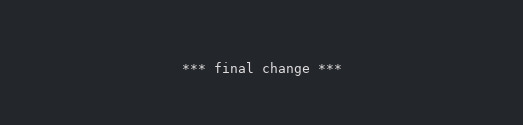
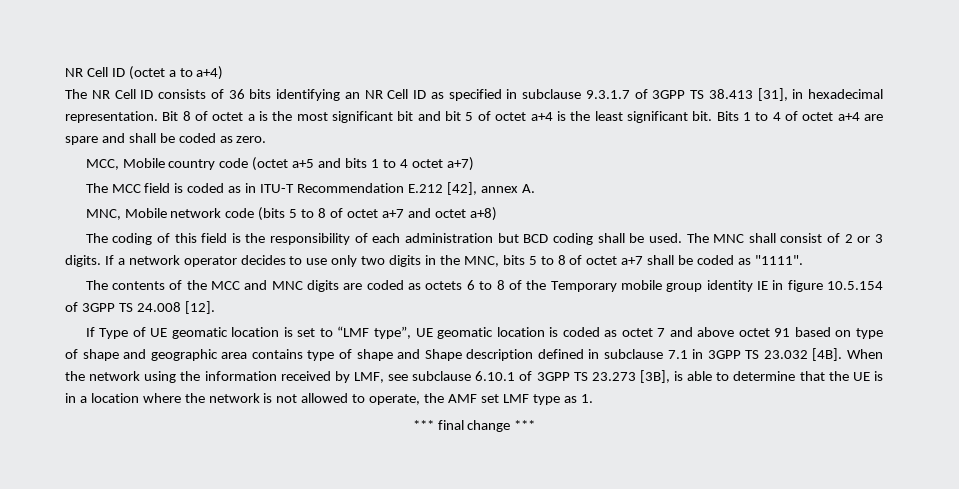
(181, 68) none -> [65,66,224,80] [65,88,883,101] [65,111,883,123] [65,133,267,145] [85,157,474,171] [85,182,535,195] [85,207,497,221] [85,233,883,245] [65,255,803,267] [85,280,884,292] [65,301,215,314] [85,326,883,339] [65,348,883,361] [65,370,884,383] [65,393,593,405] NR Cell ID (octet a to a+4) // The NR Cell ID consists of 36 bits identifying an NR Cell ID as specified in subclause 9.3.1.7 of 3GPP TS 38.413 [31], in hexadecimal representation. Bit 8 of octet a is the most significant bit and bit 5 of octet a+4 is the least significant bit. Bits 1 to 4 of octet a+4 are spare and shall be coded as zero. // MCC, Mobile country code (octet a+5 and bits 1 to 4 octet a+7) // The MCC field is coded as in ITU-T Recommendation E.212 [42], annex A. // MNC, Mobile network code (bits 5 to 8 of octet a+7 and octet a+8) // The coding of this field is the responsibility of each administration but BCD coding shall be used. The MNC shall consist of 2 or 3 digits. If a network operator decides to use only two digits in the MNC, bits 5 to 8 of octet a+7 shall be coded as "1111". // The contents of the MCC and MNC digits are coded as octets 6 to 8 of the Temporary mobile group identity IE in figure 10.5.154 of 3GPP TS 24.008 [12]. // If Type of UE geomatic location is set to “LMF type”, UE geomatic location is coded as octet 7 and above octet 91 based on type of shape and geographic area contains type of shape and Shape description defined in subclause 7.1 in 3GPP TS 23.032 [4B]. When the network using the information received by LMF, see subclause 6.10.1 of 3GPP TS 23.273 [3B], is able to determine that the UE is in a location where the network is not allowed to operate, the AMF set LMF type as 1. //

